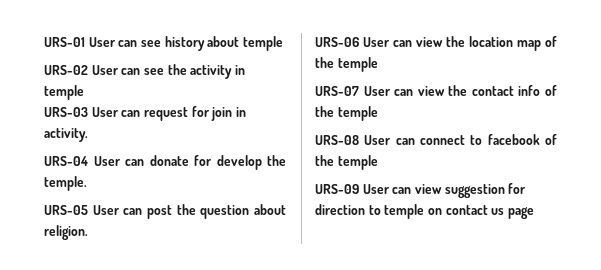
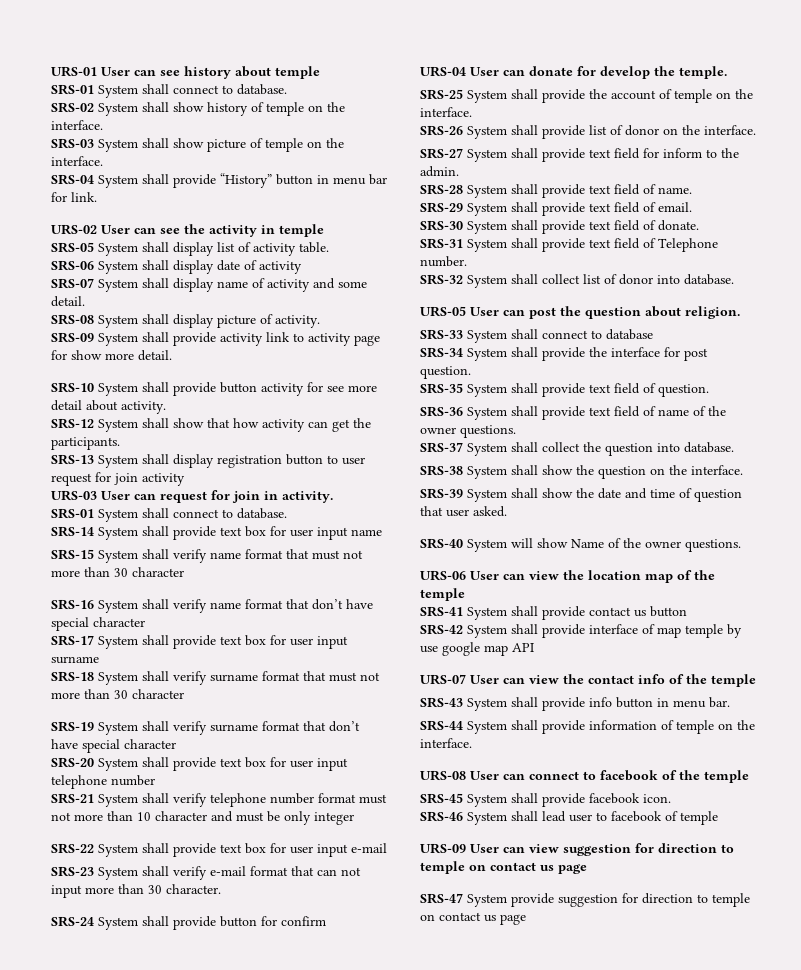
(283, 43) none -> [51,84,287,98] [51,102,345,116] [51,120,103,130] [51,138,344,152] [51,156,103,166] [51,173,387,188] [51,192,97,202] // SRS-01 System shall connect to database. // SRS-02 System shall show history of temple on the interface. // SRS-03 System shall show picture of temple on the interface. // SRS-04 System shall provide “History” button in menu bar for link.
(84, 92) none -> [51,242,329,256] [51,260,302,274] [51,278,367,292] [51,296,85,307] [51,314,320,328] [51,332,380,346] [51,350,172,361] [51,382,377,396] [51,400,166,414] [51,418,371,432] [51,437,120,450] [51,454,365,468] [51,472,185,486] // SRS-05 System shall display list of activity table. // SRS-06 System shall display date of activity // SRS-07 System shall display name of activity and some detail. // SRS-08 System shall display picture of activity. // SRS-09 System shall provide activity link to activity page for show more detail. // SRS-10 System shall provide button activity for see more detail about activity. // SRS-12 System shall show that how activity can get the participants. // SRS-13 System shall display registration button to user request for join activity
(88, 135) none -> [51,508,287,522] [51,526,382,540] [51,549,363,563] [51,567,184,577] [51,599,373,613] [51,617,145,631] [51,635,348,649] [51,656,99,664] [51,671,380,685] [51,689,184,699] [51,721,360,735] [51,739,176,753] [51,757,348,771] [51,775,155,789] [51,793,387,807] [51,811,354,825] [51,843,387,857] [51,866,361,880] [51,884,221,898] [51,916,326,930] // SRS-01 System shall connect to database. // SRS-14 System shall provide text box for user input name // SRS-15 System shall verify name format that must not more than 30 character // SRS-16 System shall verify name format that don’t have special character // SRS-17 System shall provide text box for user input surname // SRS-18 System shall verify surname format that must not more than 30 character // SRS-19 System shall verify surname format that don’t have special character // SRS-20 System shall provide text box for user input telephone number // SRS-21 System shall verify telephone number format must not more than 10 character and must be only integer // SRS-22 System shall provide text box for user input e-mail // SRS-23 System shall verify e-mail format that can not input more than 30 character. // SRS-24 System shall provide button for confirm
(87, 183) none -> [420,89,753,103] [420,107,472,117] [420,125,756,139] [420,148,739,162] [420,166,459,177] [420,184,692,198] [420,202,692,216] [420,220,699,234] [420,238,718,252] [420,256,467,267] [420,274,734,288] // SRS-25 System shall provide the account of temple on the interface. // SRS-26 System shall provide list of donor on the interface. // SRS-27 System shall provide text field for inform to the admin. // SRS-28 System shall provide text field of name. // SRS-29 System shall provide text field of email. // SRS-30 System shall provide text field of donate. // SRS-31 System shall provide text field of Telephone number. // SRS-32 System shall collect list of donor into database.
(88, 232) none -> [420,329,653,343] [420,347,708,361] [420,366,471,379] [420,383,709,397] [420,406,726,420] [420,425,516,438] [420,442,734,456] [420,465,743,479] [420,488,742,502] [420,506,507,517] [420,538,741,552] // SRS-33 System shall connect to database // SRS-34 System shall provide the interface for post question. // SRS-35 System shall provide text field of question. // SRS-36 System shall provide text field of name of the owner questions. // SRS-37 System shall collect the question into database. // SRS-38 System shall show the question on the interface. // SRS-39 System shall show the date and time of question that user asked. // SRS-40 System will show Name of the owner questions.
(378, 64) none -> [420,606,687,620] [420,624,742,638] [420,642,534,656] // SRS-41 System shall provide contact us button // SRS-42 System shall provide interface of map temple by use google map API
(378, 113) none -> [420,697,730,711] [420,720,755,734] [420,738,472,748] // SRS-43 System shall provide info button in menu bar. // SRS-44 System shall provide information of temple on the interface.
(378, 162) none -> [420,793,671,807] [420,811,718,825] // SRS-45 System shall provide facebook icon. // SRS-46 System shall lead user to facebook of temple
(534, 213) none -> [420,893,750,907] [420,912,526,925] // SRS-47 System provide suggestion for direction to temple on contact us page

